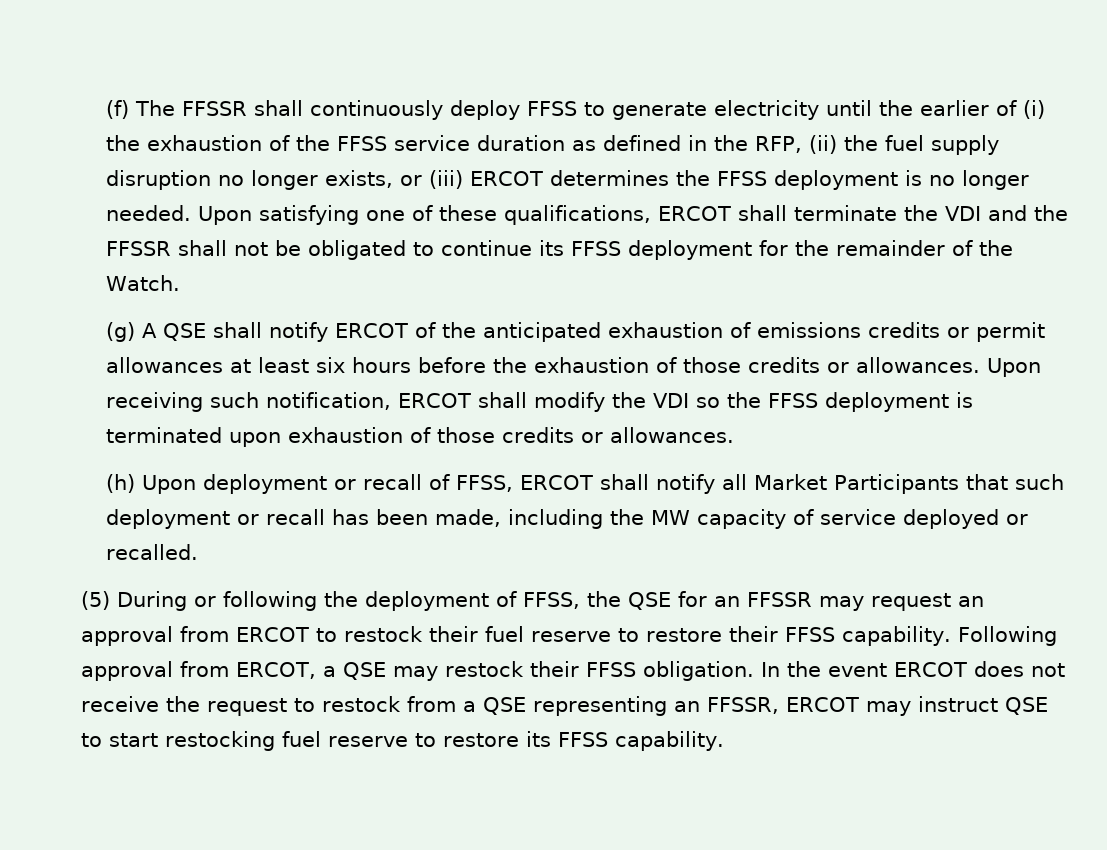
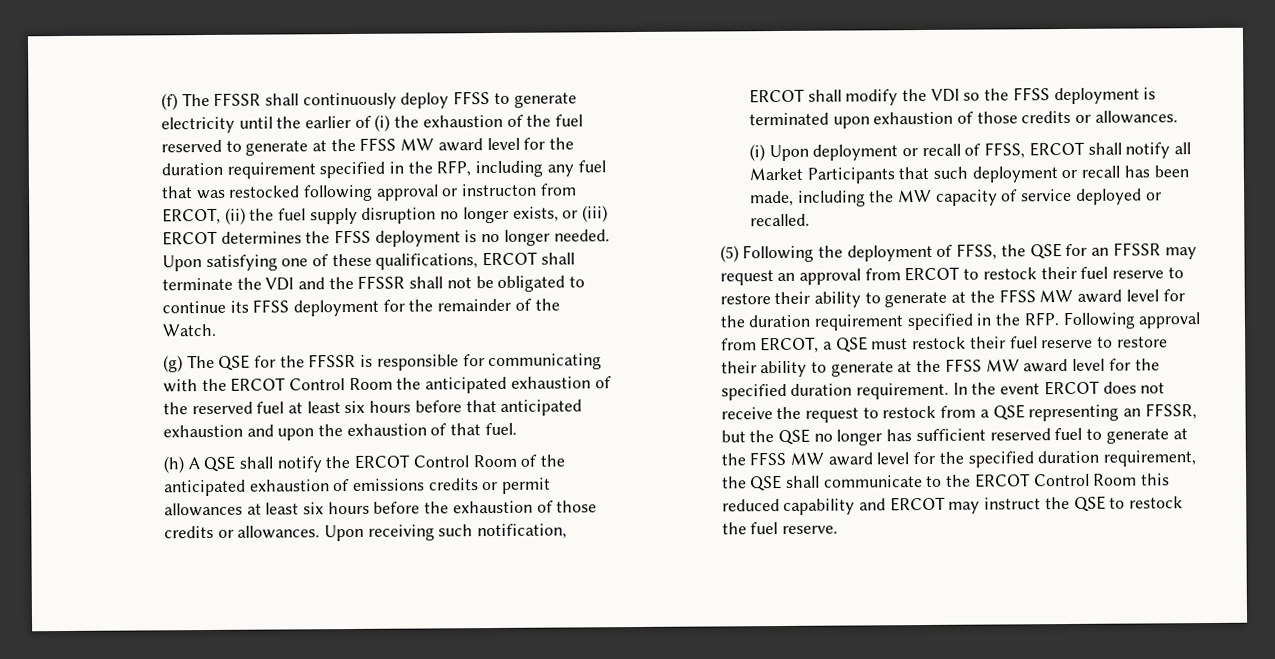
[337,135,803,153] FFSS service duration as defined in the RFP, -> [555,114,584,127] [160,137,575,156] [160,160,606,179] [160,183,577,202] [161,207,221,225] fuel reserved to generate at the FFSS MW award level for the duration requirement specified in the RFP, including any fuel that was restocked following approval or instructon from ERCOT,
[142,322,409,342] A QSE shall notify ERCOT -> [186,353,603,371] [162,376,612,394] [162,399,583,416] [162,422,517,441] [162,454,517,474] The QSE for the FFSSR is responsible for communicating with the ERCOT Control Room the anticipated exhaustion of the reserved fuel at least six hours before that anticipated exhaustion and upon the exhaustion of that fuel. // (h) A QSE shall notify the ERCOT Control Room
[106,474,136,493] (h) -> [748,144,765,162] (i)
[117,591,318,611] During or following -> [742,244,815,263] Following
[785,626,952,646] FFSS capability. -> [814,289,1185,308] [719,312,1059,331] ability to generate at the FFSS MW award level for the duration requirement specified in the RFP.
[393,661,755,681] may restock their FFSS obligation. -> [871,336,1168,350] [720,358,1160,378] [720,382,950,401] must restock their fuel reserve to restore their ability to generate at the FFSS MW award level for the specified duration requirement.
(780, 705) none -> [720,427,1188,446] [720,450,1197,468] [721,473,1171,492] [721,498,887,515] but the QSE no longer has sufficient reserved fuel to generate at the FFSS MW award level for the specified duration requirement, the QSE shall communicate to the ERCOT Control Room this reduced capability and
(999, 704) none -> [1044,496,1070,510] the
[109,731,725,751] start restocking fuel reserve to restore its FFSS capability. -> [1129,496,1184,509] [721,522,839,535] restock the fuel reserve.

